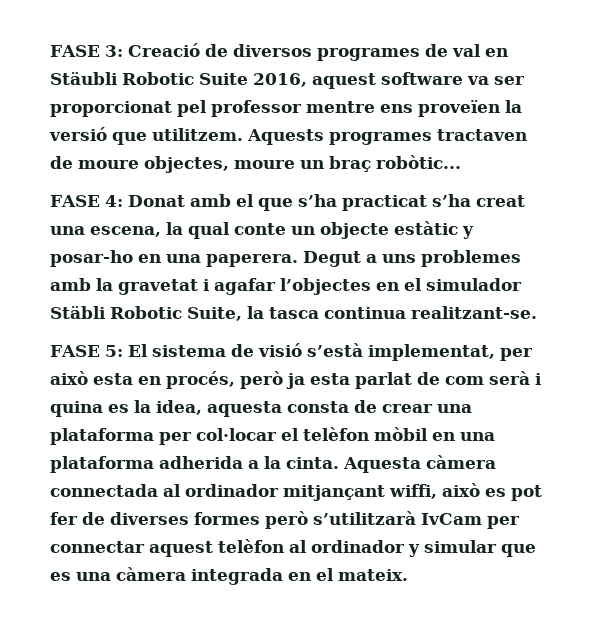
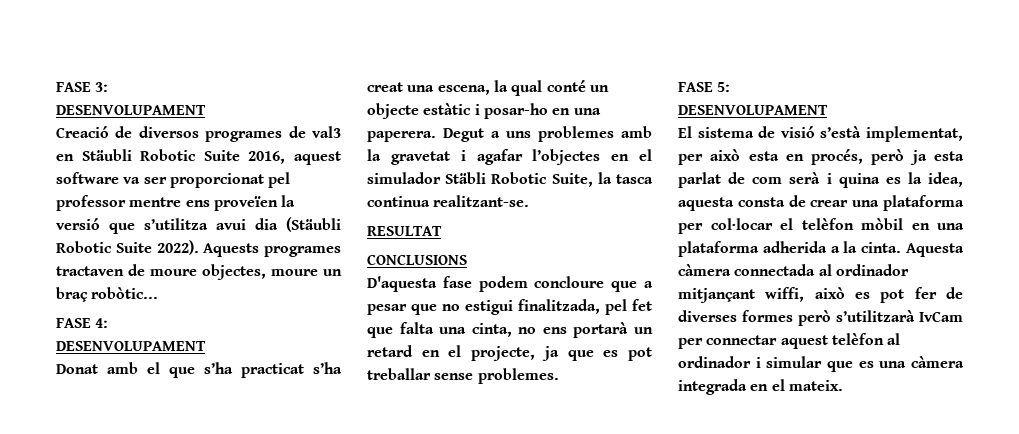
(123, 51) none -> [56,105,206,115] // DESENVOLUPAMENT //
[451,44,481,57] val -> [312,126,342,138] val3
[152,128,243,141] utilitzem. -> [144,217,341,232] [56,240,199,255] s’utilitza avui dia (Stäubli Robotic Suite 2022).
(123, 201) none -> [56,341,206,351] // DESENVOLUPAMENT //
[234,223,286,235] conte -> [546,80,586,92] conté
[462,226,474,239] y -> [474,104,480,115] i
(537, 312) none -> [367,226,442,236] [367,254,467,265] [367,276,653,292] [367,299,652,315] [367,322,653,338] [367,345,652,361] [367,368,559,384] // RESULTAT // CONCLUSIONS // D'aquesta fase podem concloure que a pesar que no estigui finalitzada, pel fet que falta una cinta, no ens portarà un retard en el projecte, ja que es pot treballar sense problemes.
(123, 351) none -> [678,105,828,115] // DESENVOLUPAMENT //
[408,544,420,557] y -> [755,357,761,368] i

